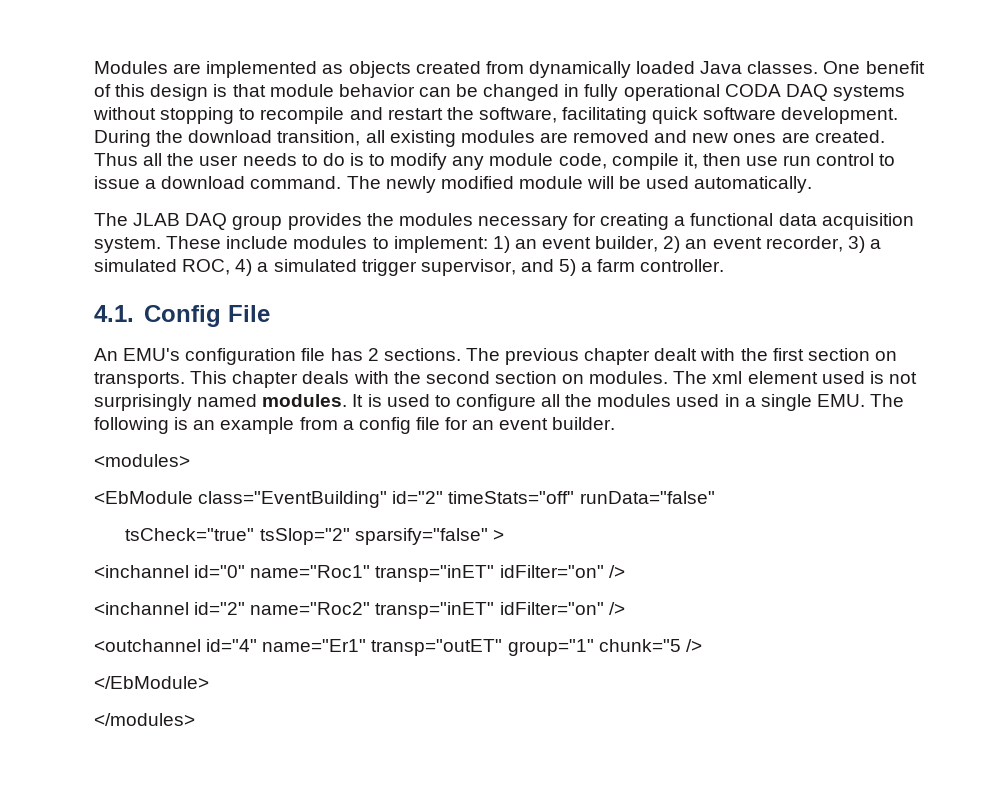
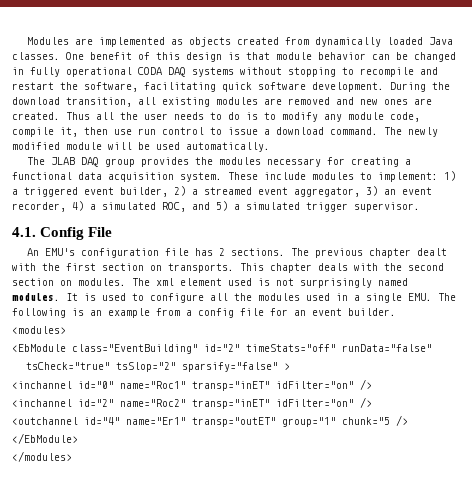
[514,239,537,249] an -> [12,187,78,197] a triggered
(681, 244) none -> [192,186,378,197] a streamed event aggregator, 3)
[847,236,865,253] 3) -> [72,201,84,211] 4)
[235,259,253,276] 4) -> [192,201,228,211] and 5)
[420,259,725,276] supervisor, and 5) a farm controller. -> [354,202,420,212] supervisor.

